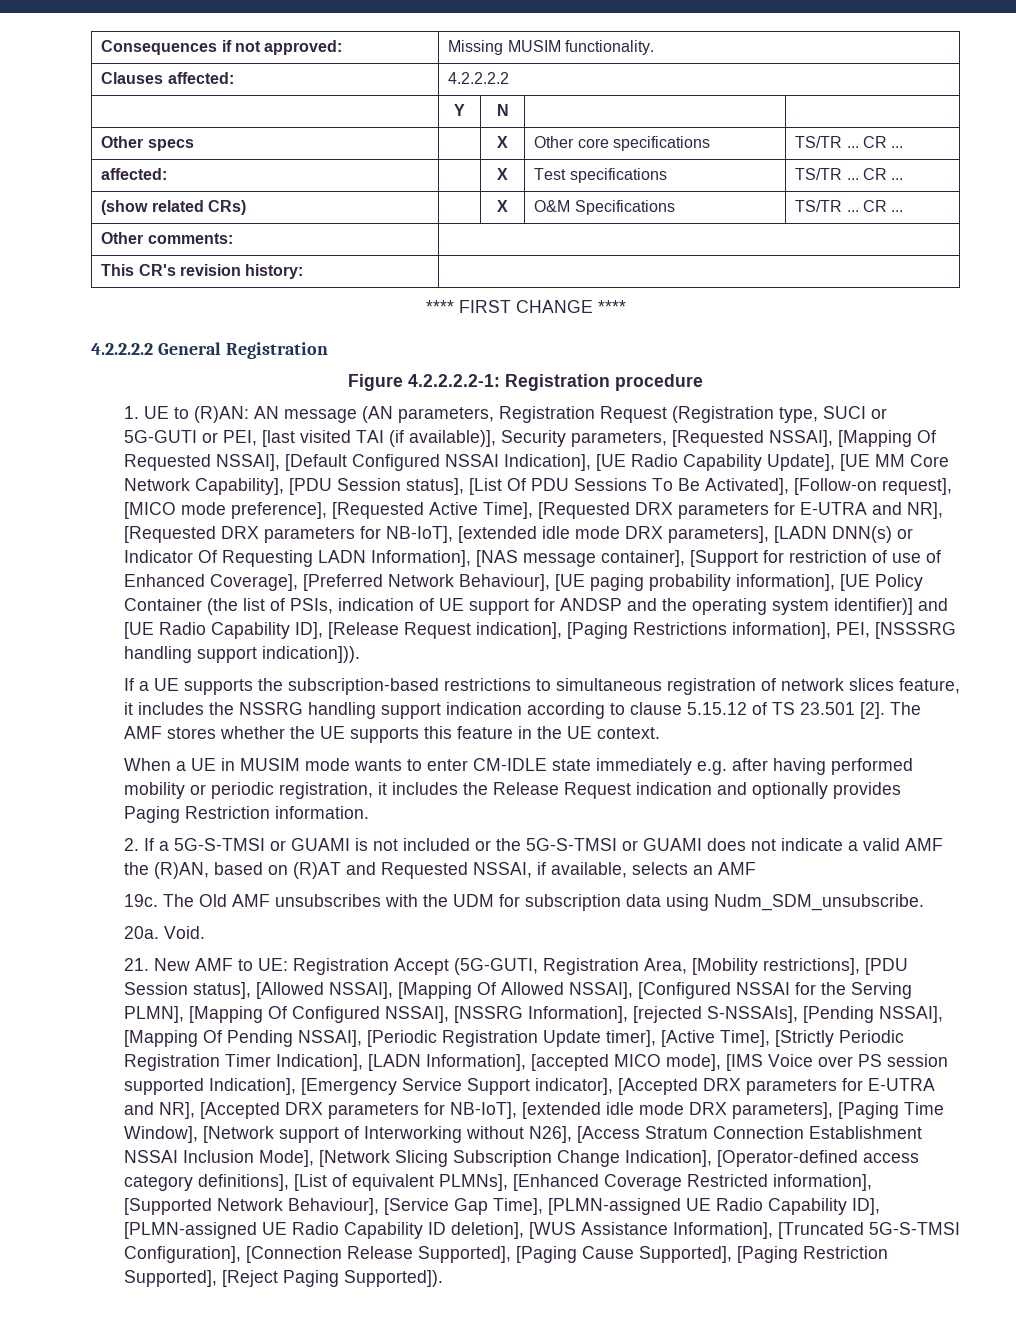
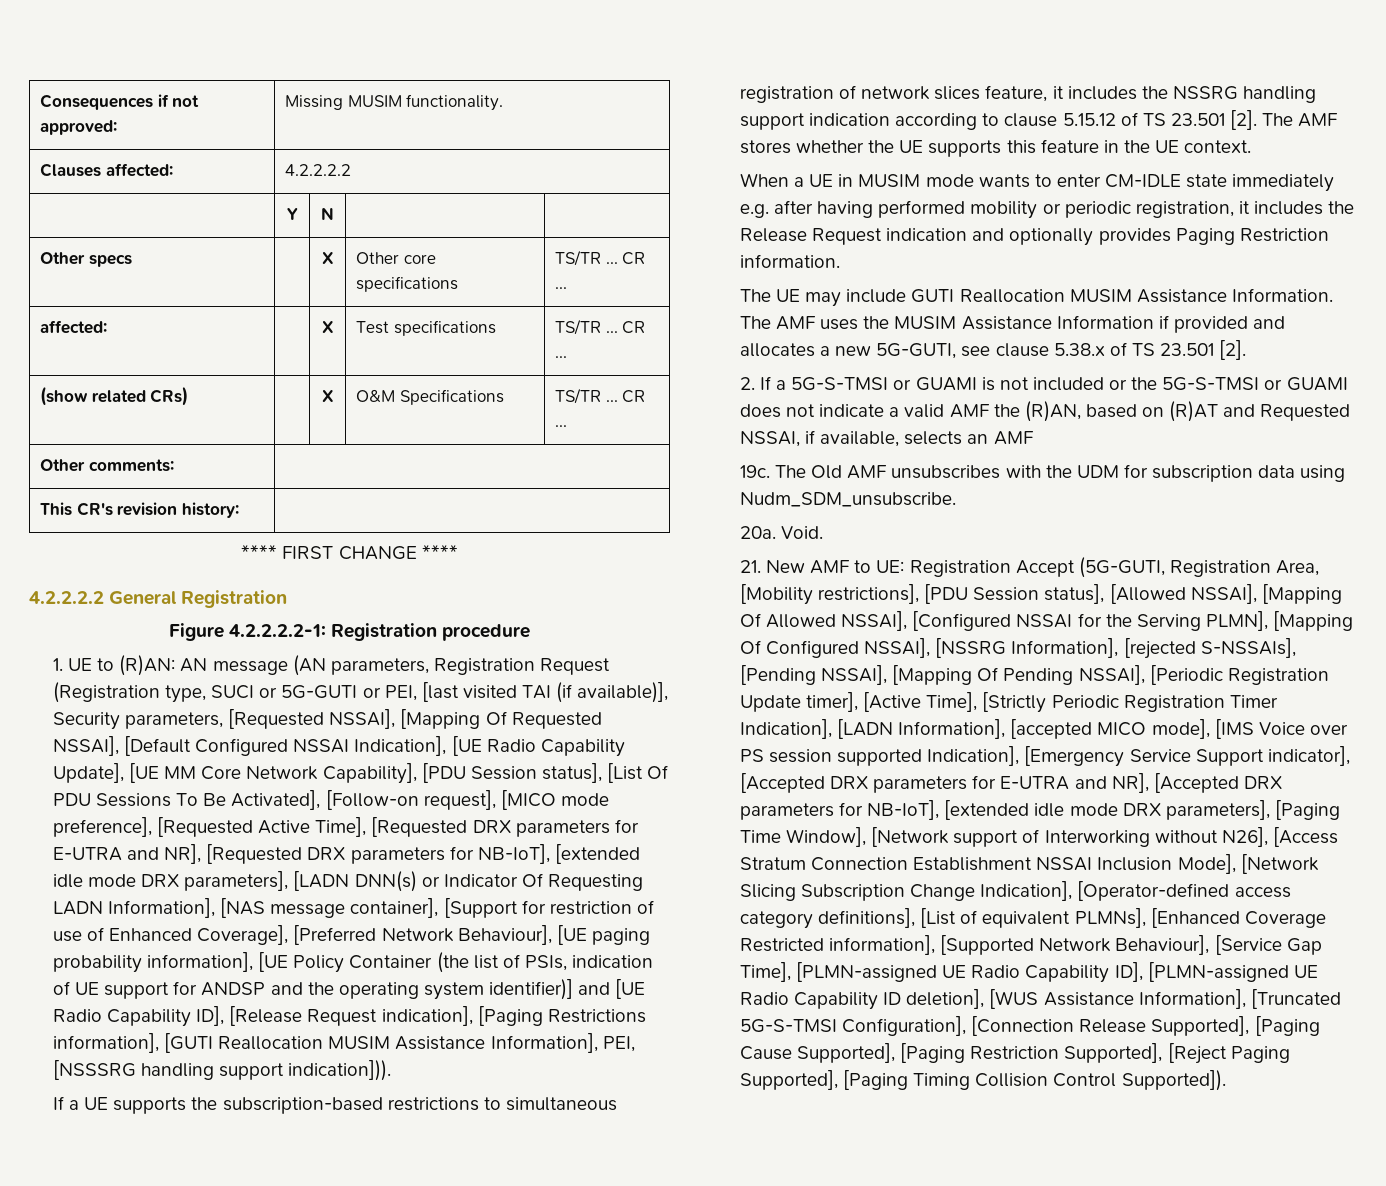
(831, 630) none -> [164,1033,598,1053] [GUTI Reallocation MUSIM Assistance Information],
(369, 812) none -> [739,288,1333,307] [739,315,1286,333] [739,340,1247,360] // The UE may include GUTI Reallocation MUSIM Assistance Information. The AMF uses the MUSIM Assistance Information if provided and allocates a new 5G-GUTI, see clause 5.38.x of TS 23.501 [2].
(339, 1278) none -> [739,1070,1117,1090] Supported], [Paging Timing Collision Control

